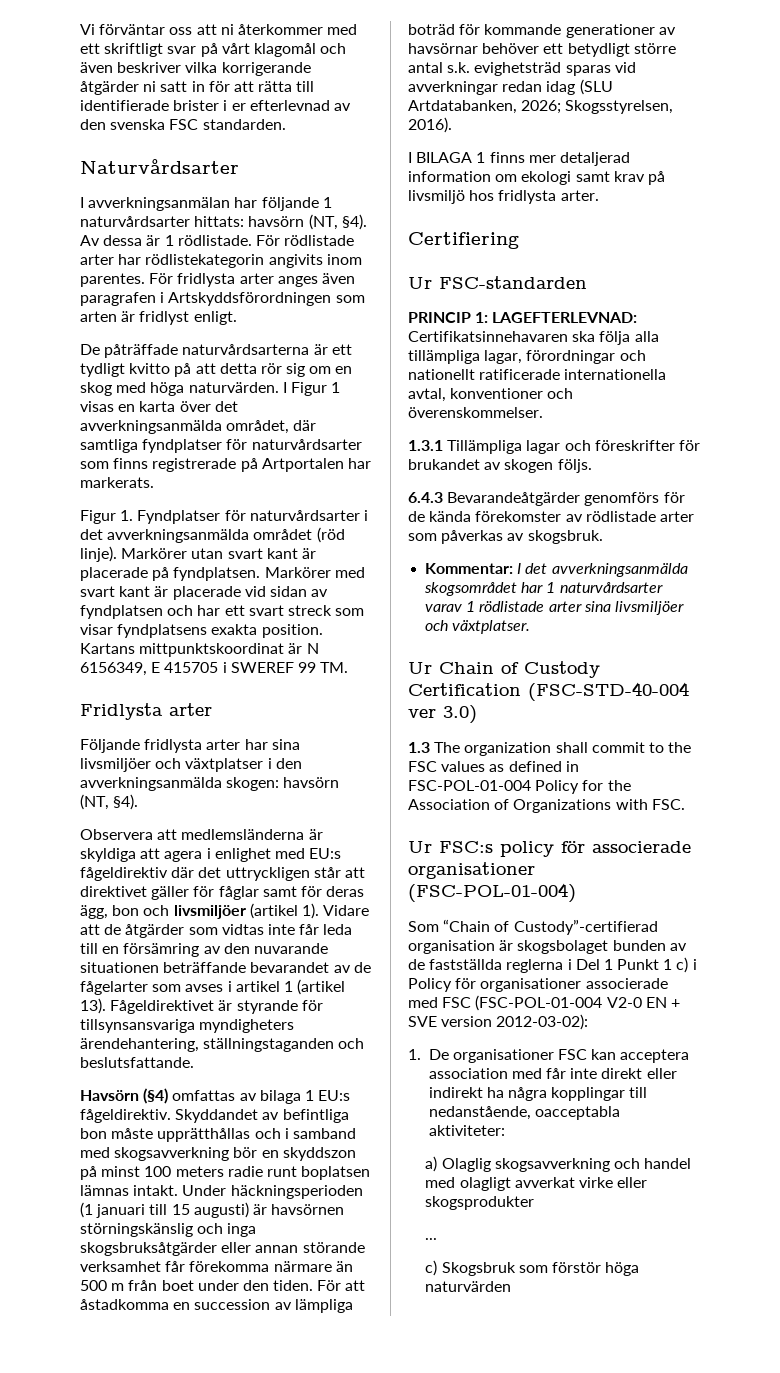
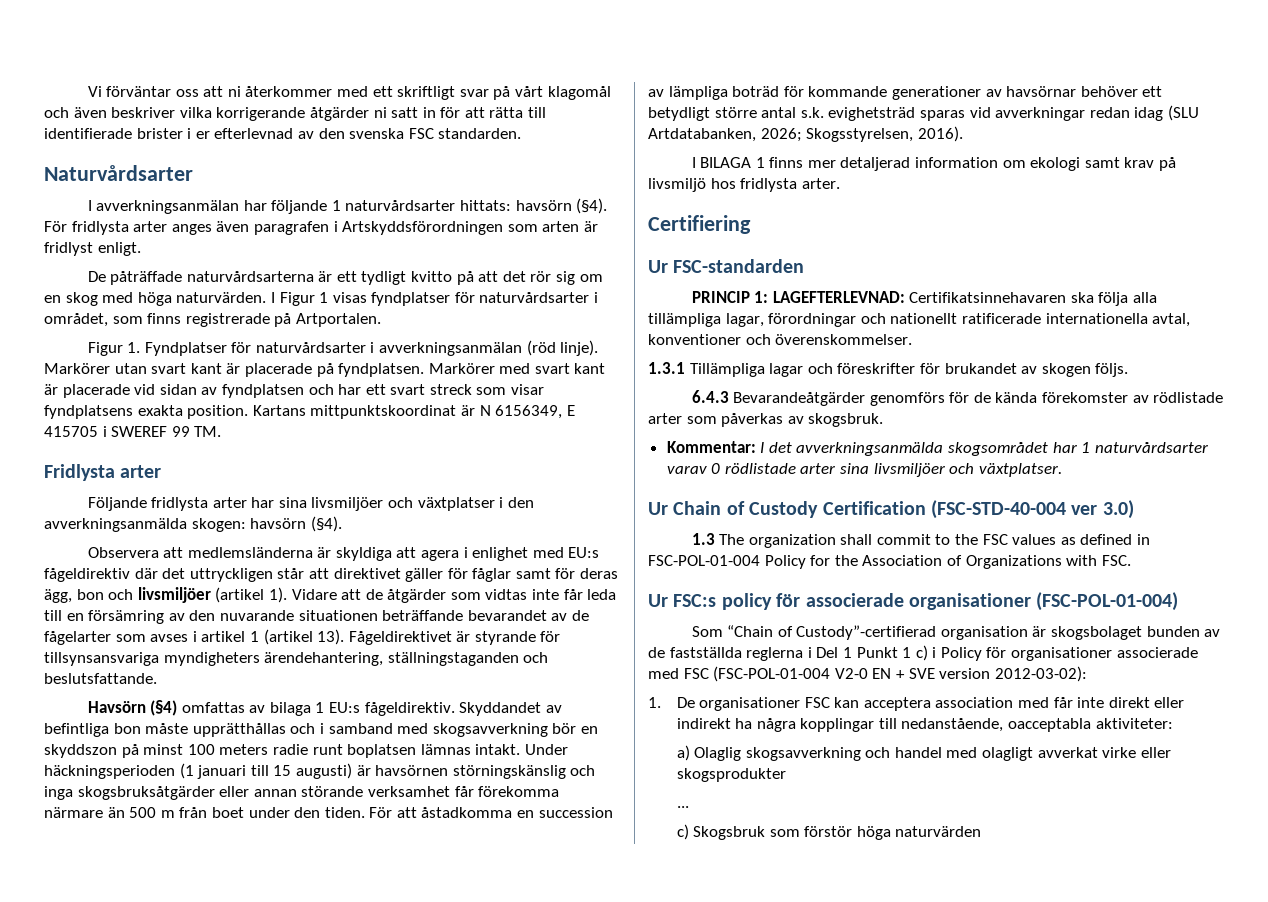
[308,214,367,230] [80,235,355,246] [80,254,362,268] [80,273,145,287] (NT, §4). Av dessa är 1 rödlistade. För rödlistade arter har rödlistekategorin angivits inom parentes. -> [576,198,608,214] (§4).
[219,363,257,374] detta -> [502,271,526,282] det
[118,401,238,412] [80,420,317,434] [80,439,138,453] en karta över det avverkningsanmälda området, där samtliga -> (367, 297) none
(362, 444) none -> [594,292,599,303] [44,313,108,327] i området,
[261,458,371,472] [80,477,154,488] Artportalen har markerats. -> [295,313,381,327] Artportalen.
[80,529,313,543] det avverkningsanmälda området -> [379,342,523,356] avverkningsanmälan
[80,794,139,810] (NT, §4). -> [310,516,342,532] (§4).
[466,601,476,612] 1 -> [711,463,721,474] 0

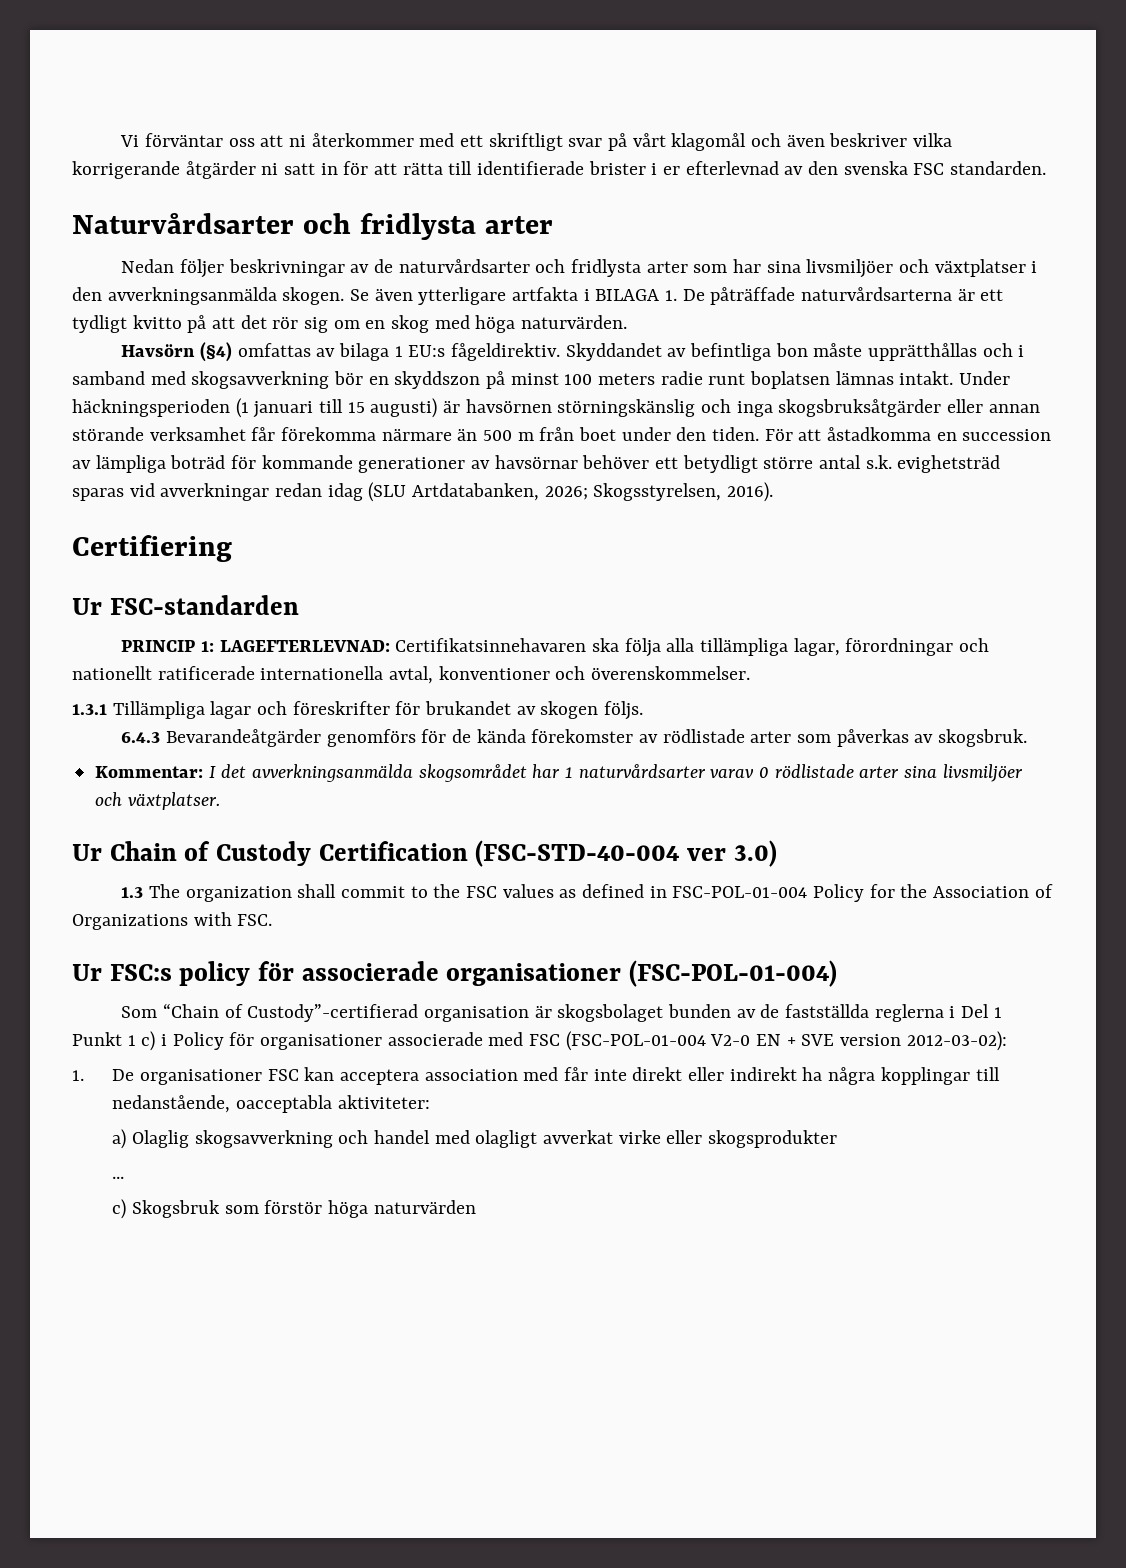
[87,198,608,214] [44,221,598,235] [44,242,141,256] // I avverkningsanmälan har följande 1 naturvårdsarter hittats: havsörn (§4). För fridlysta arter anges även paragrafen i Artskyddsförordningen som arten är fridlyst enligt. // -> [302,213,553,240] [121,259,1038,278] [72,287,678,305] och fridlysta arter // Nedan följer beskrivningar av de naturvårdsarter och fridlysta arter som har sina livsmiljöer och växtplatser i den avverkningsanmälda skogen. Se även ytterligare artfakta i BILAGA 1.
[270,292,599,306] [44,313,381,327] [87,340,599,356] [44,363,606,377] [44,384,545,398] [44,405,575,419] [44,426,222,437] [44,464,162,481] [87,497,534,511] [44,516,342,532] [87,547,600,561] [44,568,619,582] [44,587,617,603] [44,610,589,624] [44,629,561,645] [44,652,549,666] [44,673,157,684] I Figur 1 visas fyndplatser för naturvårdsarter i området, som finns registrerade på Artportalen. // Figur 1. Fyndplatser för naturvårdsarter i avverkningsanmälan (röd linje). Markörer utan svart kant är placerade på fyndplatsen. Markörer med svart kant är placerade vid sidan av fyndplatsen och har ett svart streck som visar fyndplatsens exakta position. Kartans mittpunktskoordinat är N 6156349, E 415705 i SWEREF 99 TM. // Fridlysta arter // Följande fridlysta arter har sina livsmiljöer och växtplatser i den avverkningsanmälda skogen: havsörn (§4). // Observera att medlemsländerna är skyldiga att agera i enlighet med EU:s fågeldirektiv där det uttryckligen står att direktivet gäller för fåglar samt för deras ägg, bon och livsmiljöer (artikel 1). Vidare att de åtgärder som vidtas inte får leda till en försämring av den nuvarande situationen beträffande bevarandet av de fågelarter som avses i artikel 1 (artikel 13). Fågeldirektivet är styrande för tillsynsansvariga myndigheters ärendehantering, ställningstaganden och beslutsfattande. -> (628, 322) none
[691,157,1176,171] [648,178,840,192] // I BILAGA 1 finns mer detaljerad information om ekologi samt krav på livsmiljö hos fridlysta arter. -> (774, 492) none

